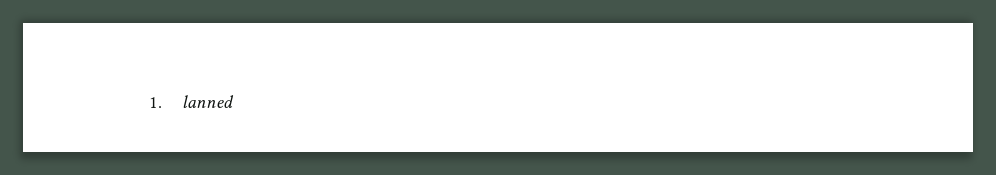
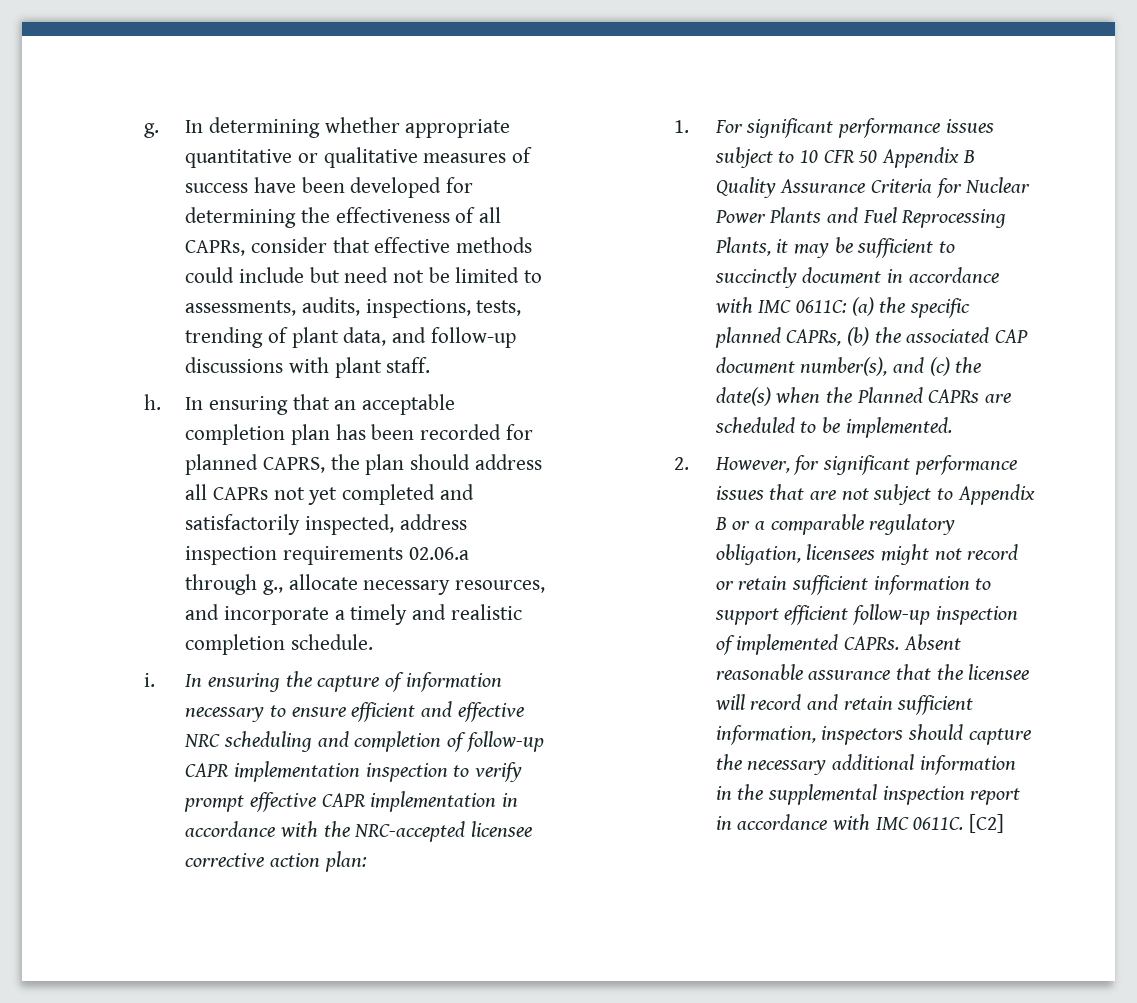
[148,95,234,108] 1. lanned -> [143,117,511,138] [185,147,532,168] [185,177,473,198] [185,207,501,228] [185,237,532,256] [185,267,542,283] [185,297,522,318] [185,327,516,348] [185,357,431,378] [143,394,455,415] [185,424,533,445] [185,454,542,475] [185,484,474,505] [185,514,467,535] [185,546,469,565] [185,574,545,595] [185,604,522,625] [185,634,373,655] [143,671,502,692] [185,701,524,722] [184,731,544,752] [185,761,522,782] [184,791,518,812] [185,821,532,842] [185,851,367,872] [674,118,994,138] [714,147,975,168] [715,177,1031,198] [714,207,1007,228] [714,237,956,258] [714,267,999,288] [714,297,971,318] [714,327,1029,348] [715,357,982,376] [715,387,1012,406] [714,417,952,438] [674,455,1017,475] [715,484,1035,505] [714,514,956,535] [715,544,1019,565] [715,575,992,595] [714,604,1018,625] [715,634,961,655] [715,664,1030,680] [714,694,974,715] [715,724,1031,745] [715,754,1016,775] [715,784,1021,805] [715,814,1005,833] g. In determining whether appropriate quantitative or qualitative measures of success have been developed for determining the effectiveness of all CAPRs, consider that effective methods could include but need not be limited to assessments, audits, inspections, tests, trending of plant data, and follow-up discussions with plant staff. // h. In ensuring that an acceptable completion plan has been recorded for planned CAPRS, the plan should address all CAPRs not yet completed and satisfactorily inspected, address inspection requirements 02.06.a through g., allocate necessary resources, and incorporate a timely and realistic completion schedule. // i. In ensuring the capture of information necessary to ensure efficient and effective NRC scheduling and completion of follow-up CAPR implementation inspection to verify prompt effective CAPR implementation in accordance with the NRC-accepted licensee corrective action plan: // 1. For significant performance issues subject to 10 CFR 50 Appendix B Quality Assurance Criteria for Nuclear Power Plants and Fuel Reprocessing Plants, it may be sufficient to succinctly document in accordance with IMC 0611C: (a) the specific planned CAPRs, (b) the associated CAP document number(s), and (c) the date(s) when the Planned CAPRs are scheduled to be implemented. // 2. However, for significant performance issues that are not subject to Appendix B or a comparable regulatory obligation, licensees might not record or retain sufficient information to support efficient follow-up inspection of implemented CAPRs. Absent reasonable assurance that the licensee will record and retain sufficient information, inspectors should capture the necessary additional information in the supplemental inspection report in accordance with IMC 0611C. [C2]

